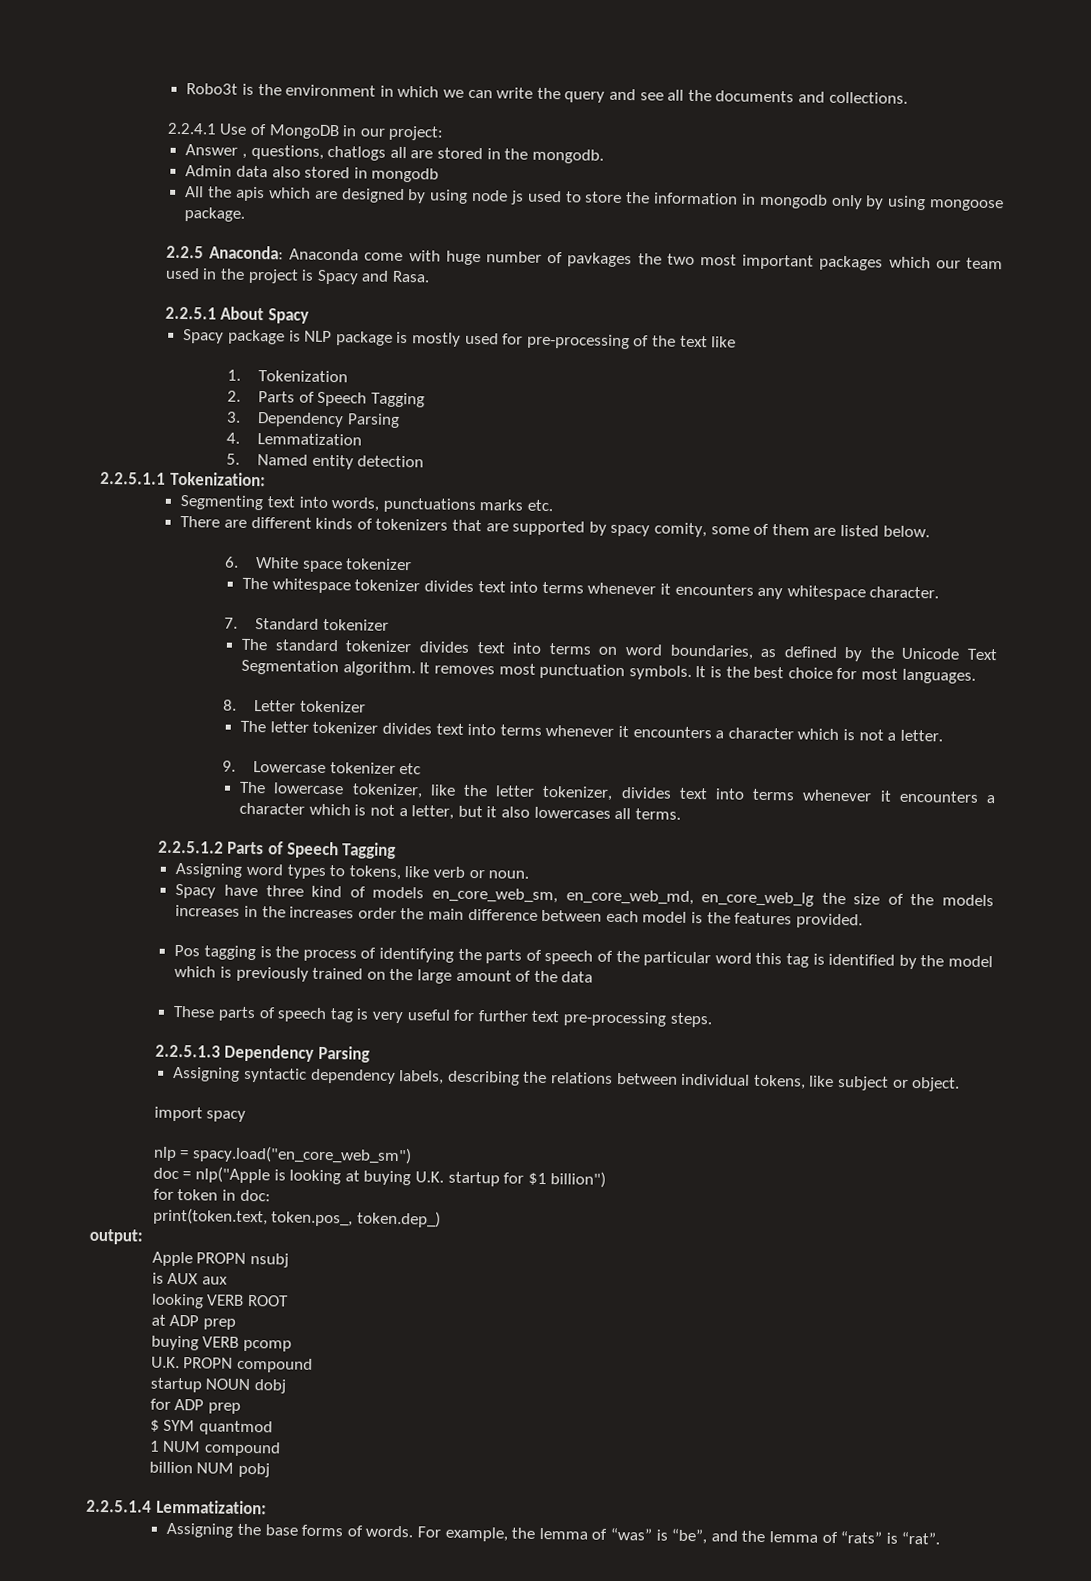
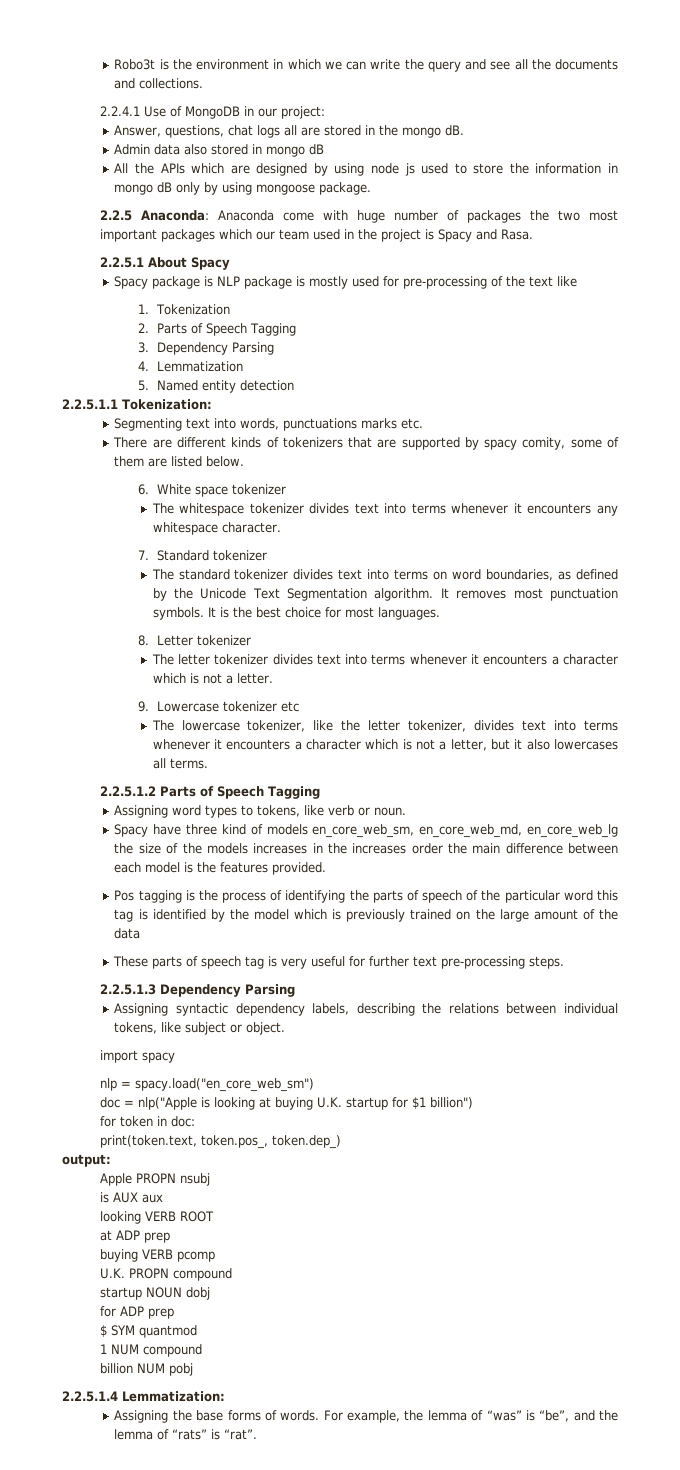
[185,144,387,161] Answer , questions, chatlogs -> [114,125,281,138] Answer, questions, chat logs
[531,148,604,164] mongodb. -> [402,125,465,138] mongo dB.
[371,167,440,183] mongodb -> [266,144,325,157] mongo dB
[235,186,266,202] apis -> [160,163,185,174] APIs
[758,193,828,209] mongodb -> [114,182,173,195] mongo dB
[567,252,633,268] pavkages -> [467,210,522,223] packages

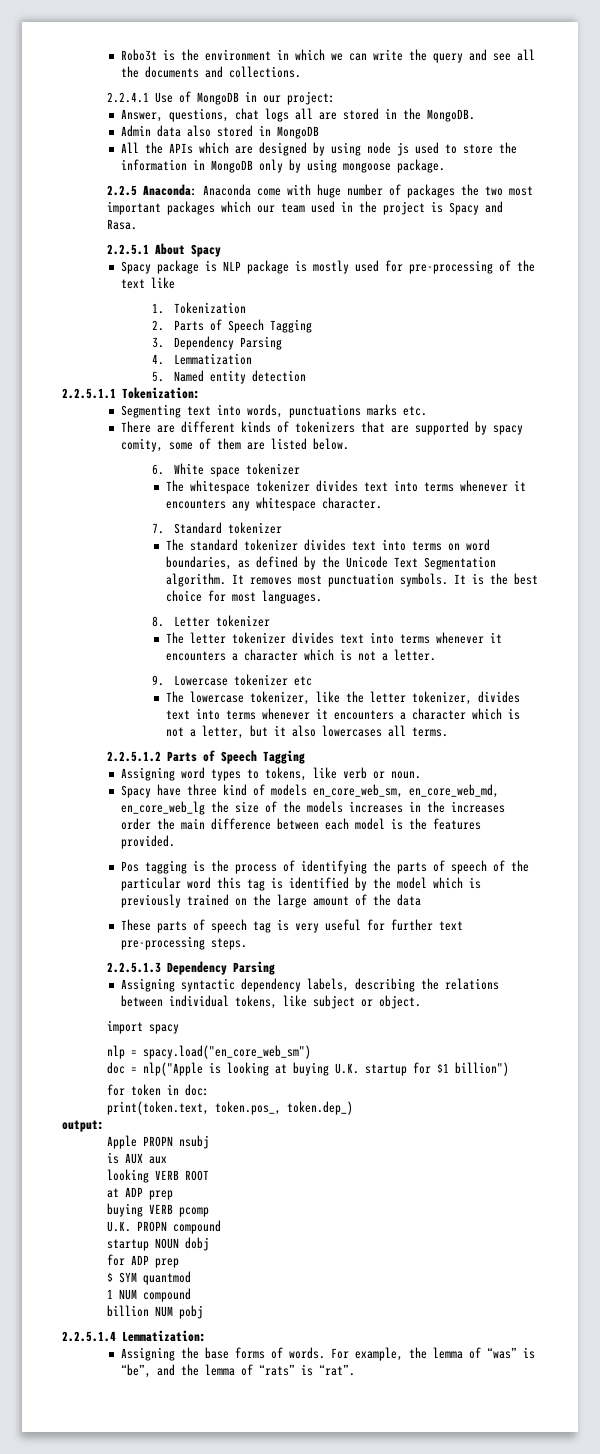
[402,125,465,138] mongo dB. -> [427,109,476,122] MongoDB.
[266,144,325,157] mongo dB -> [277,126,320,139] MongoDB
[114,182,173,195] mongo dB -> [211,160,254,173] MongoDB

